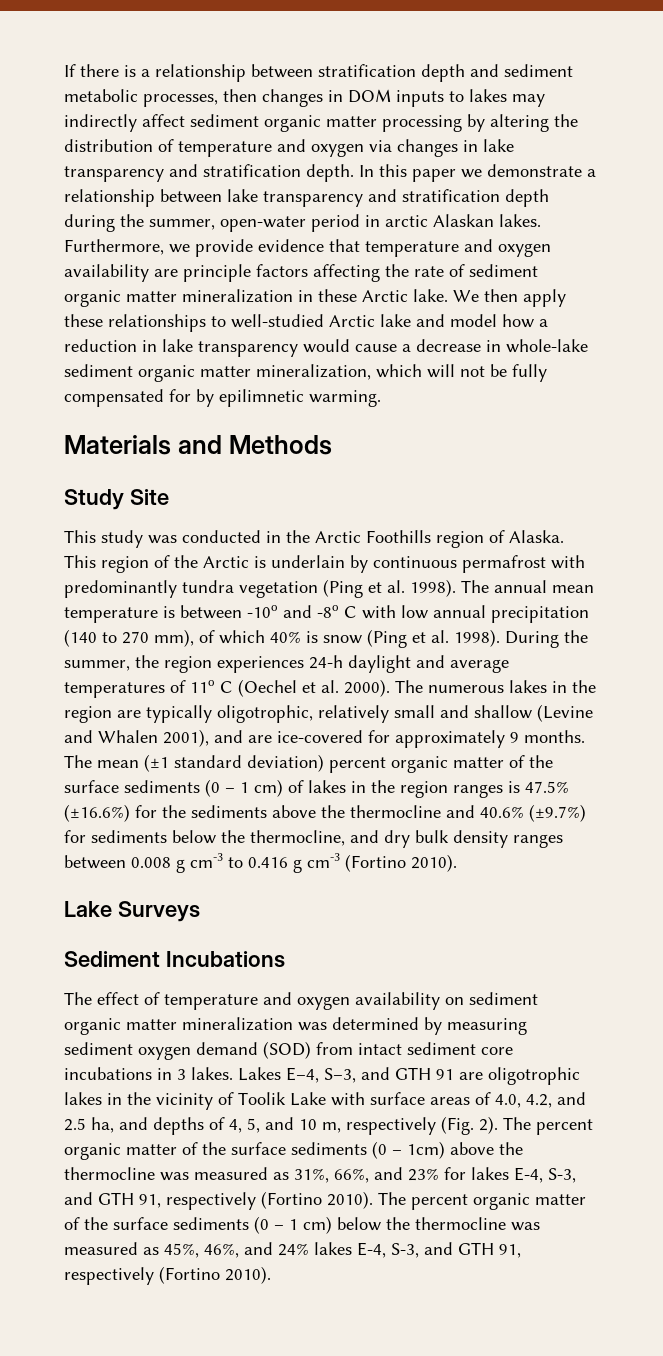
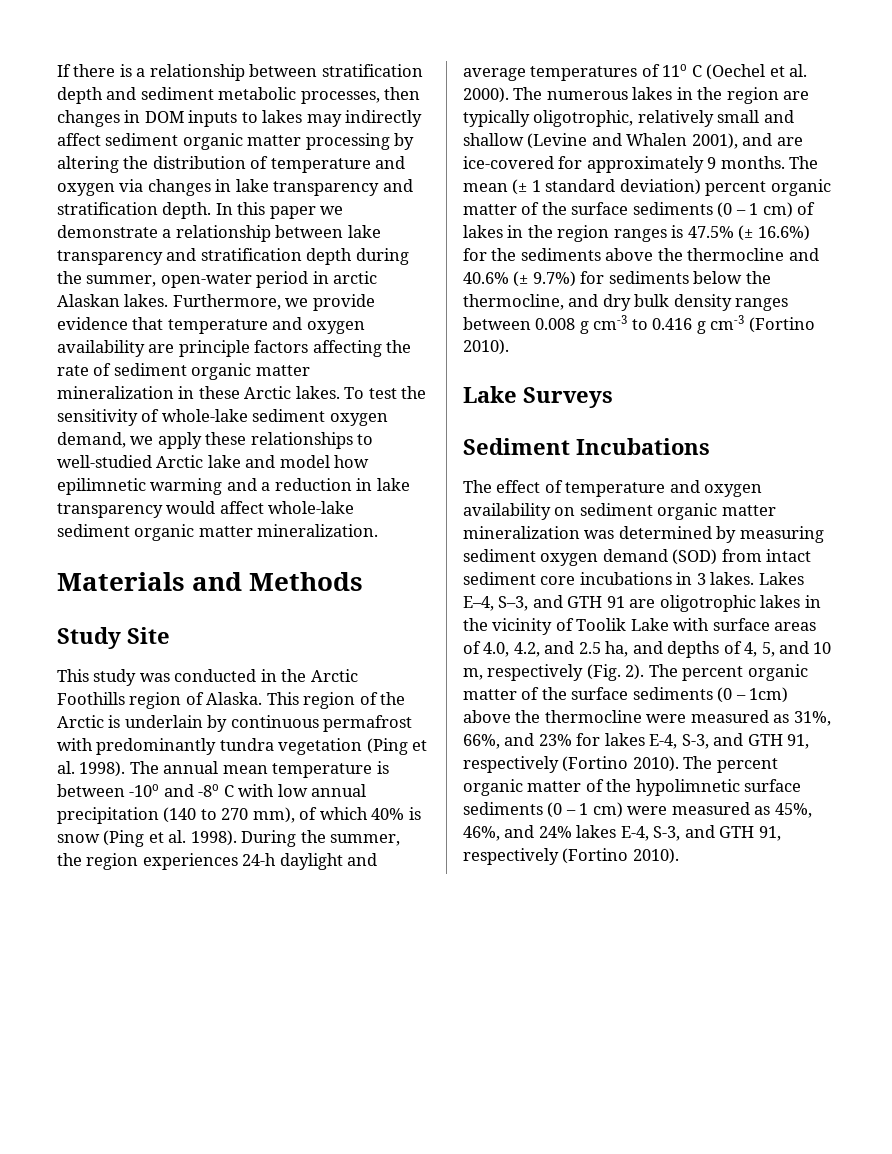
[413,289,518,302] lake. We then -> [295,386,427,399] [57,409,388,426] [57,432,154,448] lakes. To test the sensitivity of whole-lake sediment oxygen demand, we
(534, 321) none -> [57,478,257,495] epilimnetic warming and
[355,339,588,353] [64,364,547,382] [64,389,381,407] cause a decrease in whole-lake sediment organic matter mineralization, which will not be fully compensated for by epilimnetic warming. -> [219,501,355,514] [57,524,379,541] affect whole-lake sediment organic matter mineralization.
[144,754,169,772] (±1 -> [512,179,541,195] (± 1
[64,804,130,822] (±16.6%) -> [738,225,810,241] (± 16.6%)
[529,804,586,822] (±9.7%) -> [513,271,576,287] (± 9.7%)
[160,1172,189,1181] was -> [646,714,687,723] were
[113,1216,540,1234] surface sediments (0 – 1 cm) below the thermocline was -> [635,779,802,796] [463,802,668,818] hypolimnetic surface sediments (0 – 1 cm) were

